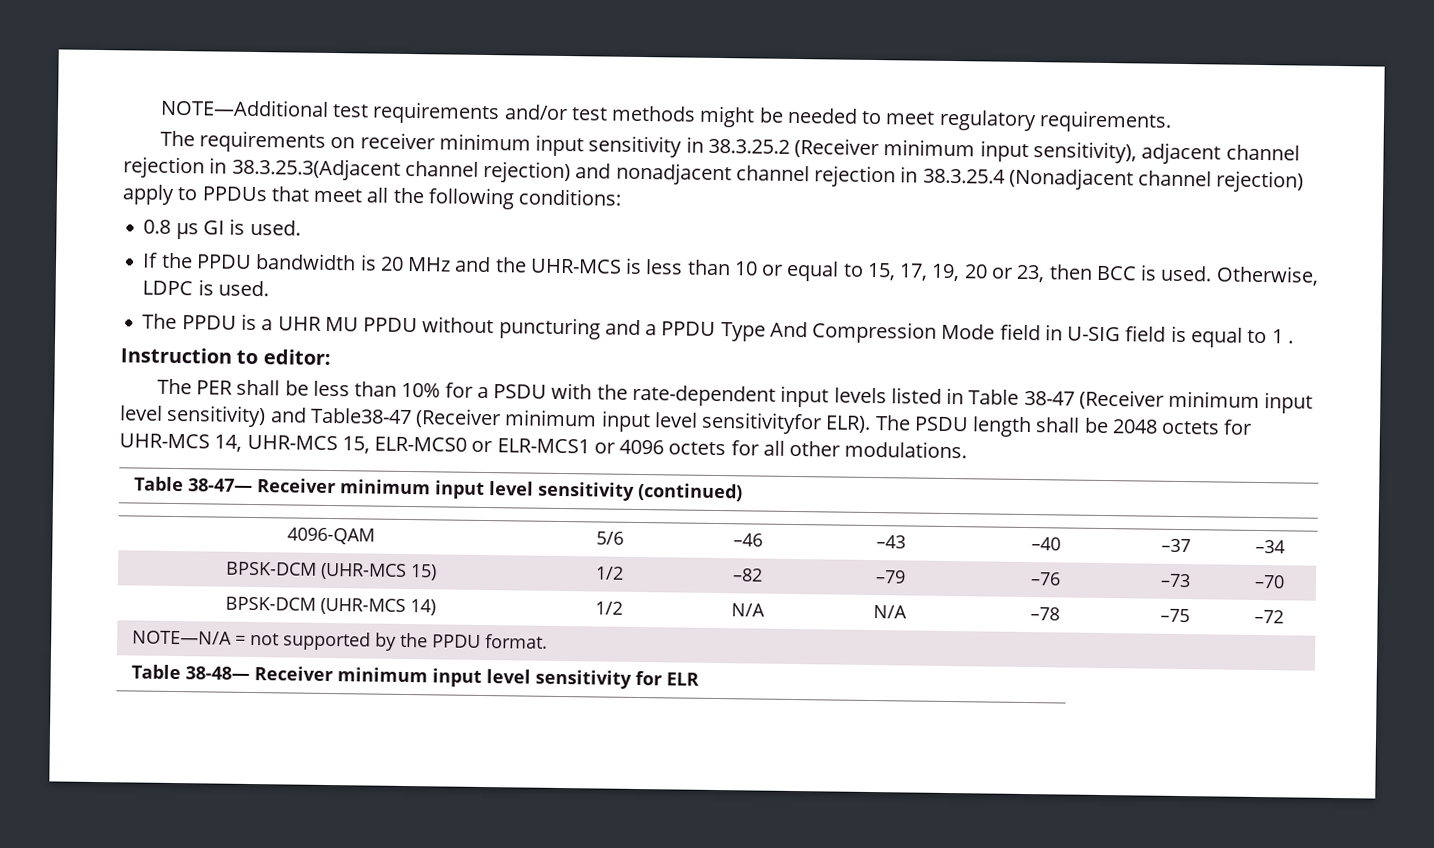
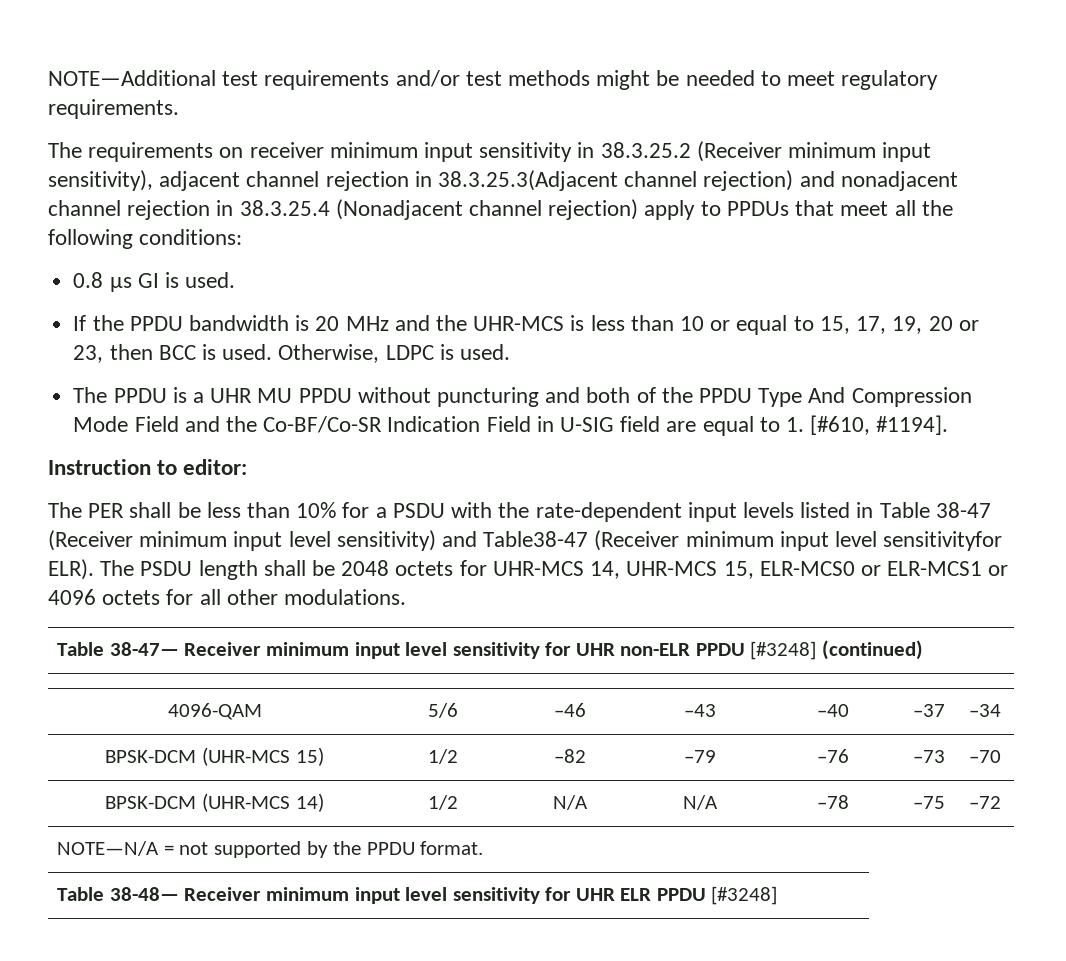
[645,324,658,336] a -> [586,387,693,403] both of the
[999,323,1041,341] field -> [134,416,531,433] Field and the Co-BF/Co-SR Indication Field
[1170,325,1294,348] is equal to 1 . -> [666,415,949,436] are equal to 1. [#610, #1194].
(635, 491) none -> [545,641,817,660] for UHR non-ELR PPDU [#3248]
[665,672,699,686] ELR -> [575,886,778,905] UHR ELR PPDU [#3248]

